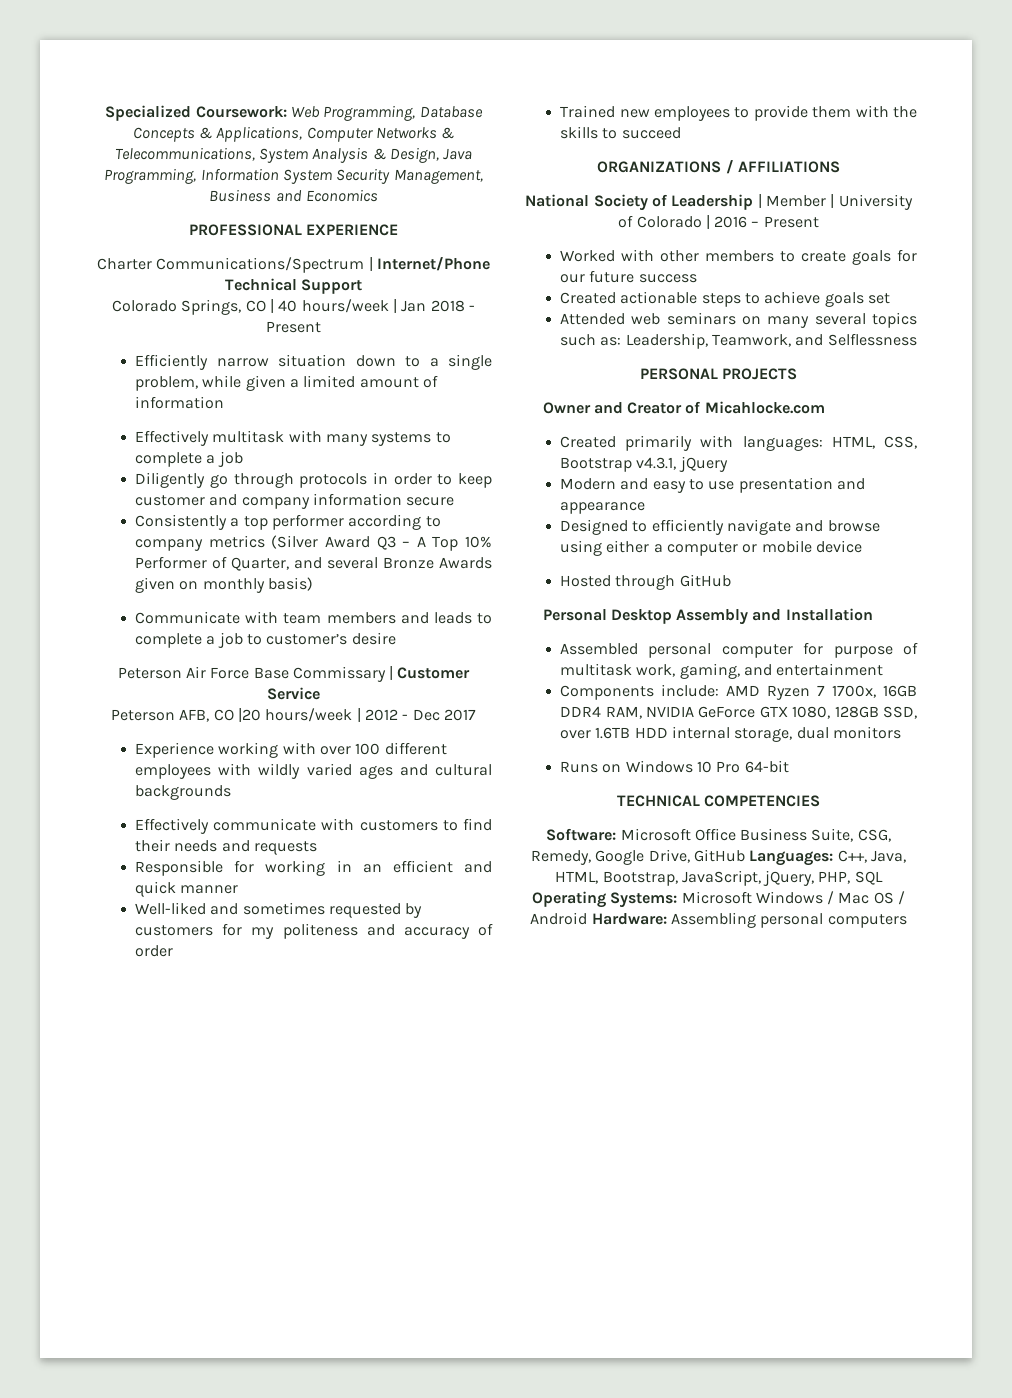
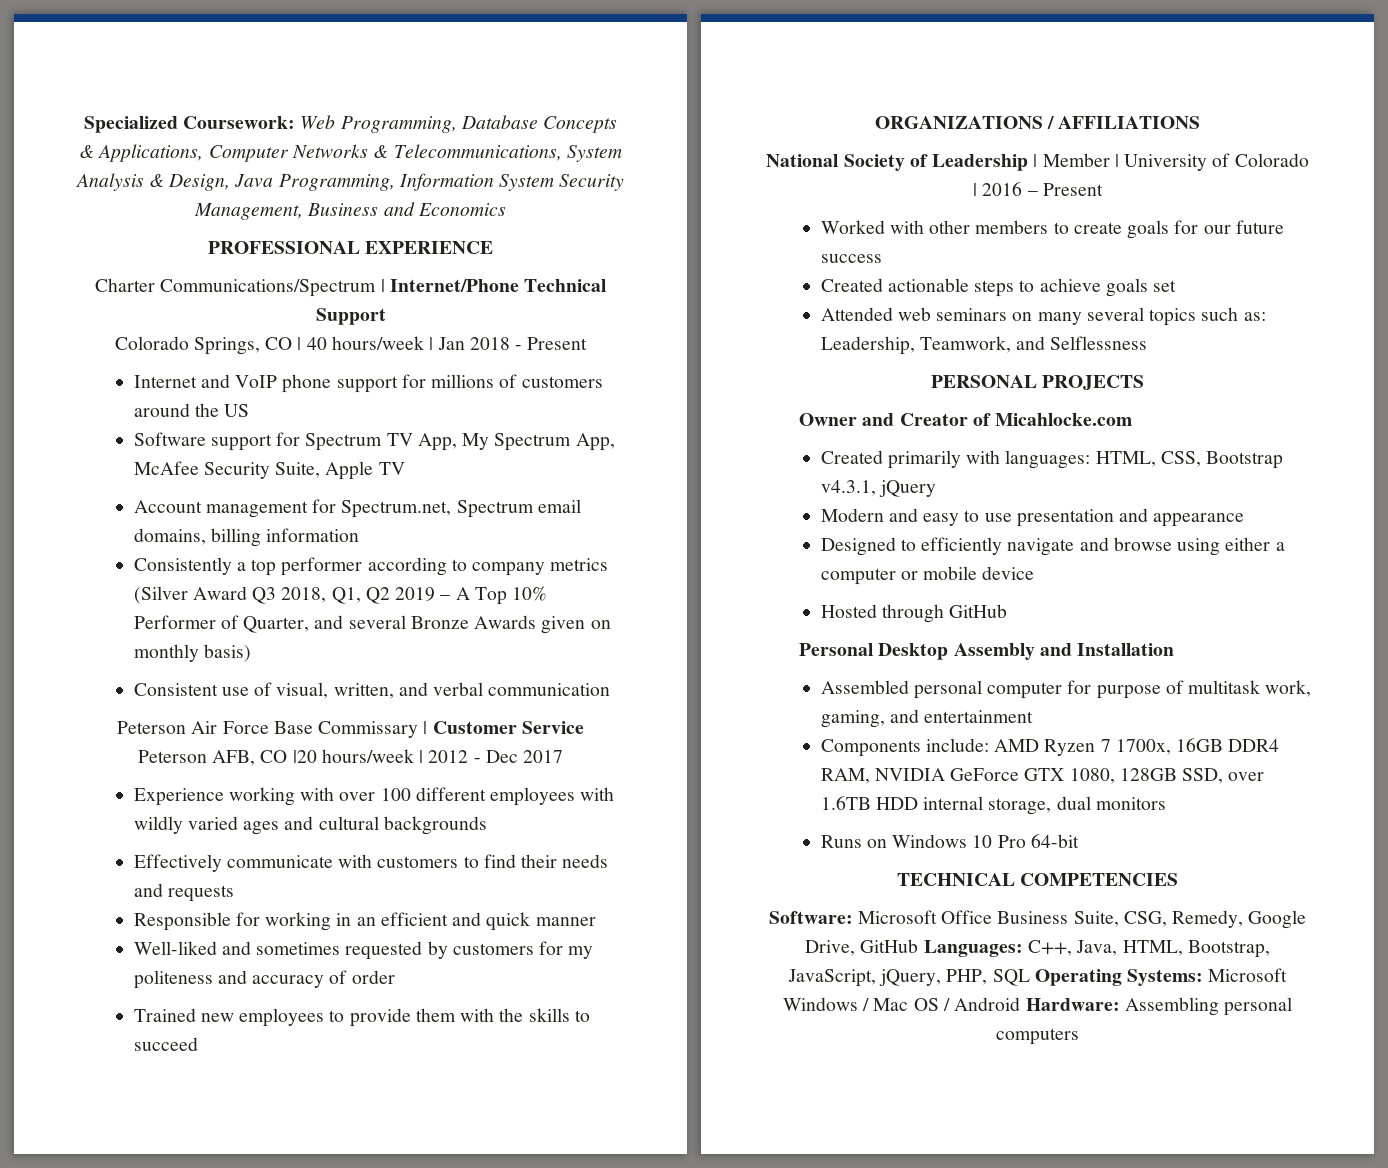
[135,354,492,370] [135,375,439,391] [135,396,225,409] [135,430,451,446] [135,451,243,467] [135,472,493,488] [135,493,455,509] Efficiently narrow situation down to a single problem, while given a limited amount of information // Effectively multitask with many systems to complete a job // Diligently go through protocols in order to keep customer and company information secure -> [133,374,603,393] [133,403,250,417] [133,432,615,451] [133,461,405,480] [133,499,581,518] [133,528,360,547] Internet and VoIP phone support for millions of customers around the US // Software support for Spectrum TV App, My Spectrum App, McAfee Security Suite, Apple TV // Account management for Spectrum.net, Spectrum email domains, billing information
(396, 543) none -> [281,587,436,604] 2018, Q1, Q2 2019
[135,611,493,624] [135,632,396,648] Communicate with team members and leads to complete a job to customer’s desire -> [133,682,611,699] Consistent use of visual, written, and verbal communication

